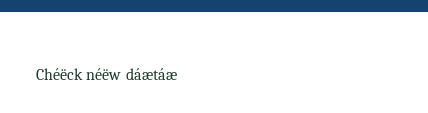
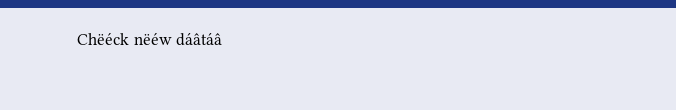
[36,68,177,80] Chéëck néëw dáætáæ -> [77,33,223,46] Chëéck nëéw dáâtáâ

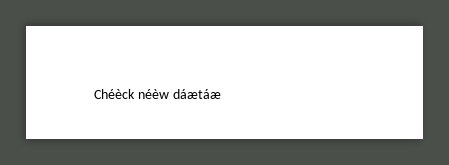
[77,33,223,46] Chëéck nëéw dáâtáâ -> [94,89,221,99] Chéèck néèw dáætáæ

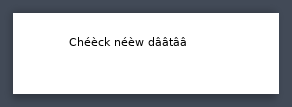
[172,89,221,99] dáætáæ -> [148,37,187,46] dââtââ

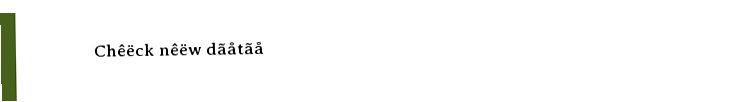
[69,37,187,46] Chéèck néèw dââtââ -> [93,41,266,57] Chêëck nêëw dãåtãå

